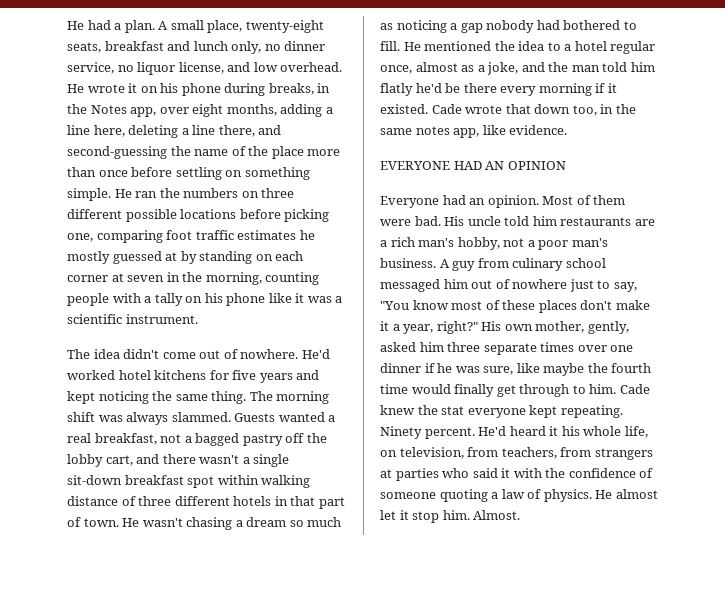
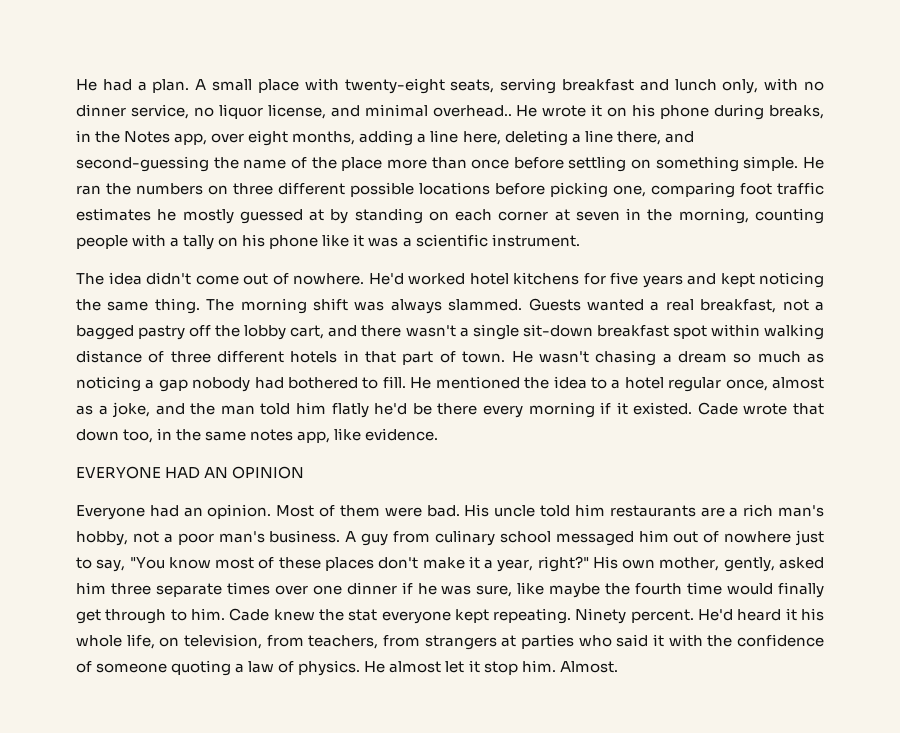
[207,20,243,33] place, -> [257,78,339,93] place with
(101, 47) none -> [500,78,557,94] serving
(262, 47) none -> [764,78,799,91] with
[253,62,343,72] low overhead. -> [364,104,512,117] minimal overhead..

